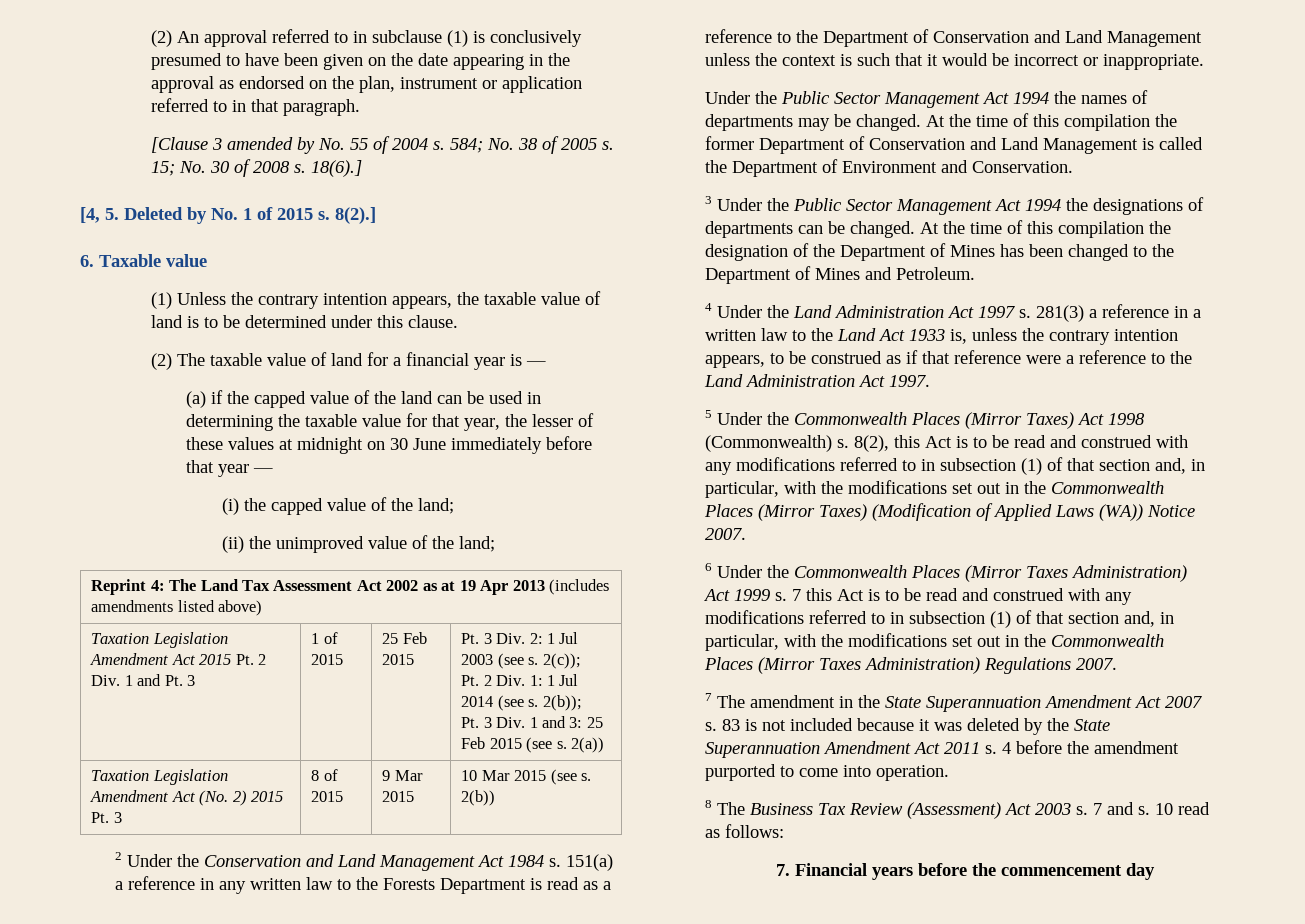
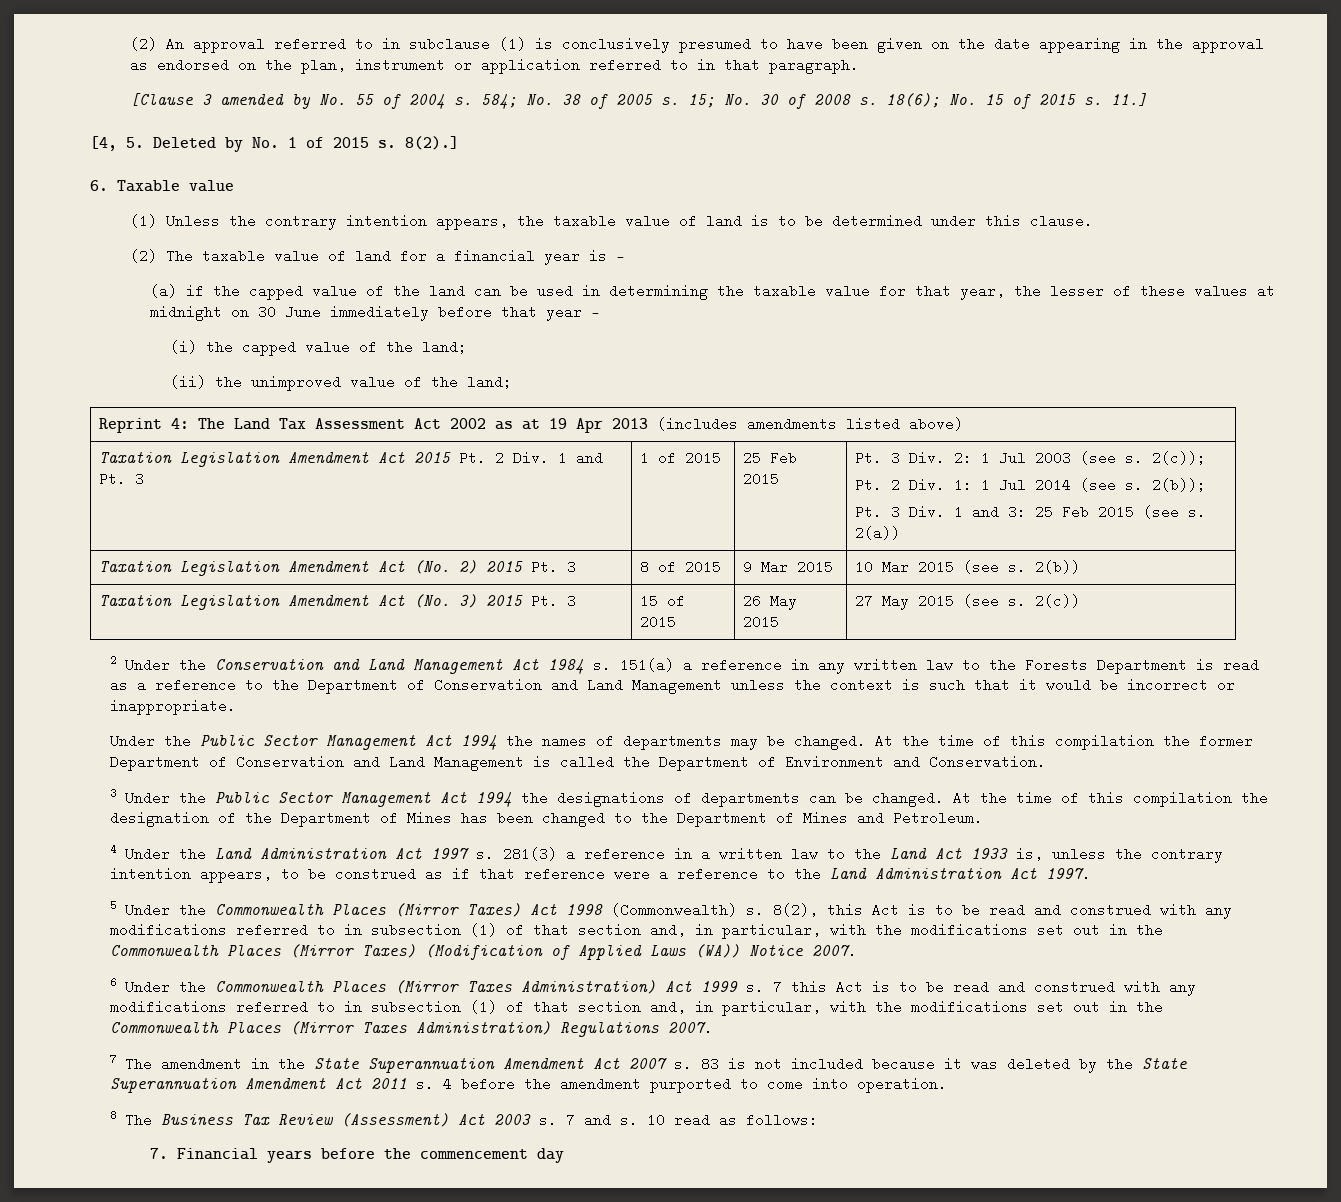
[310,160,362,177] 18(6).] -> [885,93,1147,109] 18(6); No. 15 of 2015 s. 11.]
(496, 798) none -> [99,594,577,610] [640,594,686,608] [640,615,677,629] [743,594,798,610] [743,615,780,629] [855,594,1081,610] // Taxation Legislation Amendment Act (No. 3) 2015 Pt. 3 | 15 of 2015 | 26 May 2015 | 27 May 2015 (see s. 2(c))

